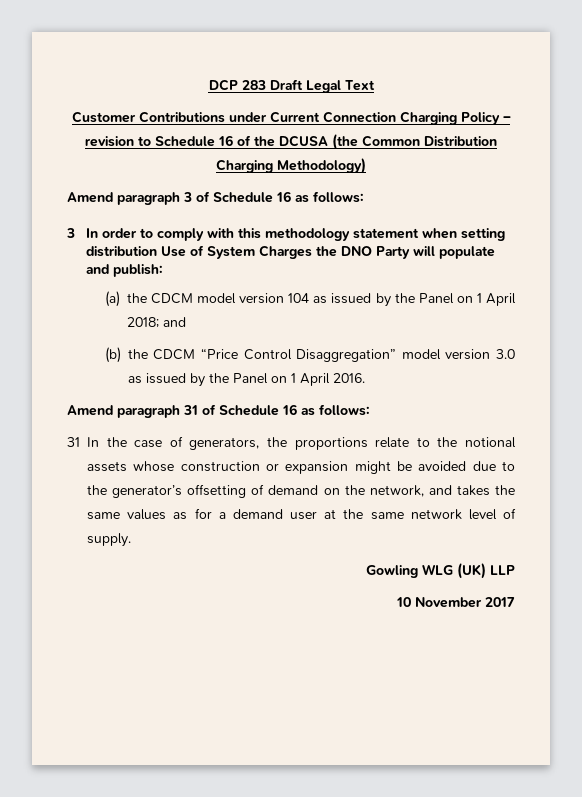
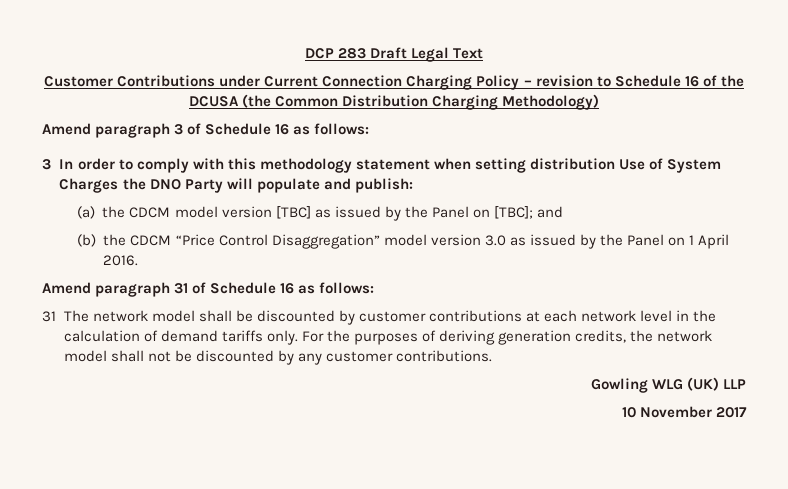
[288,293,516,307] [126,317,159,328] 104 as issued by the Panel on 1 April 2018; -> [275,206,533,221] [TBC] as issued by the Panel on [TBC];
[87,436,516,450] [87,461,515,474] [87,484,516,498] [87,508,516,520] [87,533,131,547] In the case of generators, the proportions relate to the notional assets whose construction or expansion might be avoided due to the generator’s offsetting of demand on the network, and takes the same values as for a demand user at the same network level of supply. -> [63,310,717,325] [63,330,713,345] [63,350,492,365] The network model shall be discounted by customer contributions at each network level in the calculation of demand tariffs only. For the purposes of deriving generation credits, the network model shall not be discounted by any customer contributions.

